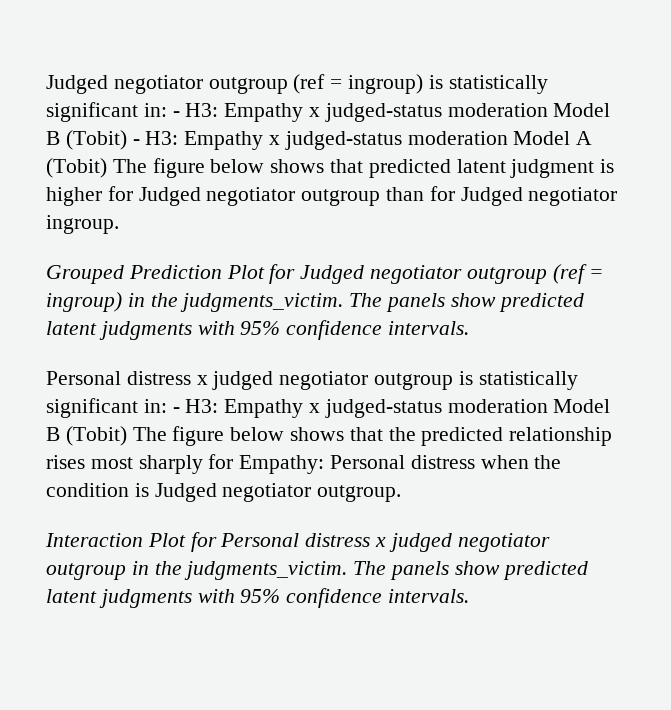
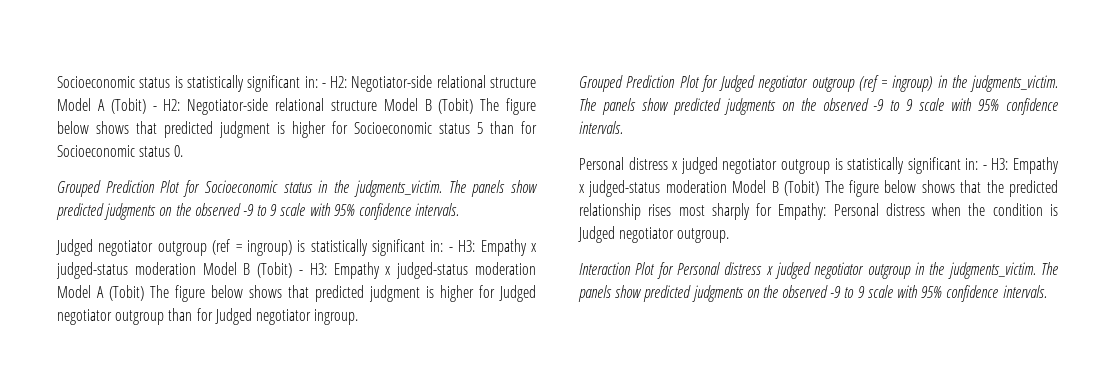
(46, 84) none -> [57,75,536,92] [57,98,536,115] [57,121,537,138] [57,145,184,157] [57,180,538,197] [56,203,460,220] Socioeconomic status is statistically significant in: - H2: Negotiator-side relational structure Model A (Tobit) - H2: Negotiator-side relational structure Model B (Tobit) The figure below shows that predicted judgment is higher for Socioeconomic status 5 than for Socioeconomic status 0. // Grouped Prediction Plot for Socioeconomic status in the judgments_victim. The panels show predicted judgments on the observed -9 to 9 scale with 95% confidence intervals. //
[456,159,506,173] latent -> (364, 293) none
[46,321,192,340] latent judgments -> [723,98,945,115] judgments on the observed -9 to 9 scale
[46,589,192,608] latent judgments -> [691,285,893,302] judgments on the observed -9 to 9 scale

